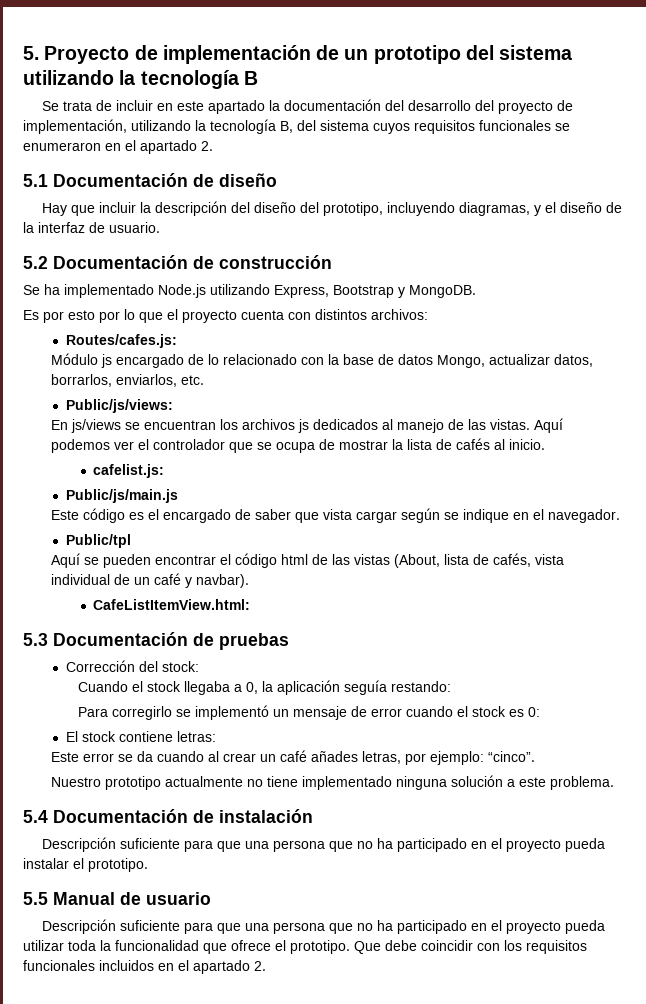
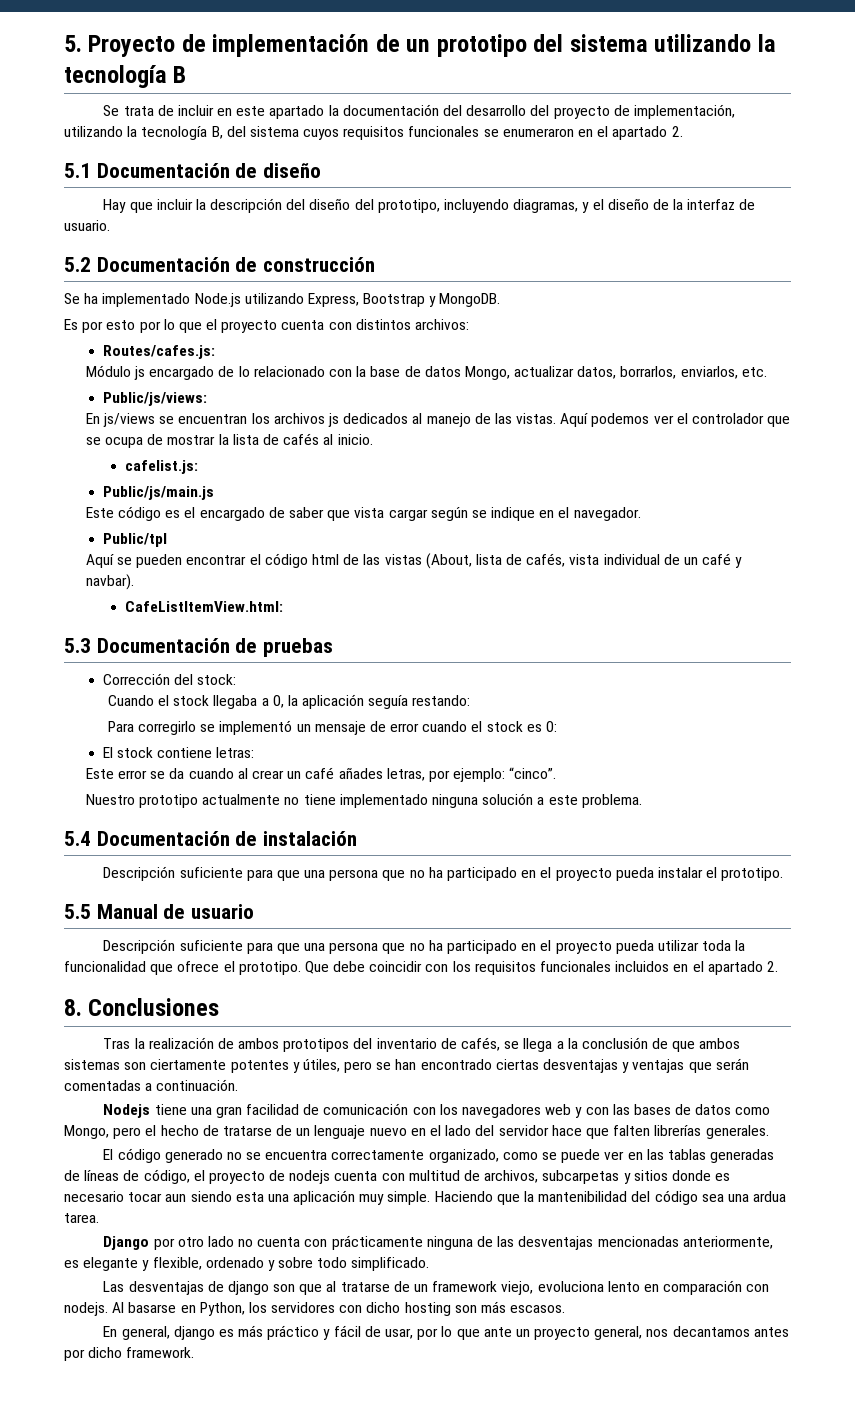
(266, 966) none -> [64,998,220,1016] [103,1037,741,1052] [64,1058,749,1073] [64,1079,239,1091] [103,1103,771,1118] [64,1125,769,1139] [103,1148,775,1163] [64,1169,731,1184] [64,1190,787,1205] [64,1213,99,1223] [103,1235,773,1250] [64,1257,430,1271] [103,1280,770,1295] [64,1301,566,1316] [103,1325,789,1340] [64,1347,195,1361] // 8. Conclusiones // Tras la realización de ambos prototipos del inventario de cafés, se llega a la conclusión de que ambos sistemas son ciertamente potentes y útiles, pero se han encontrado ciertas desventajas y ventajas que serán comentadas a continuación. // Nodejs tiene una gran facilidad de comunicación con los navegadores web y con las bases de datos como Mongo, pero el hecho de tratarse de un lenguaje nuevo en el lado del servidor hace que falten librerías generales. // El código generado no se encuentra correctamente organizado, como se puede ver en las tablas generadas de líneas de código, el proyecto de nodejs cuenta con multitud de archivos, subcarpetas y sitios donde es necesario tocar aun siendo esta una aplicación muy simple. Haciendo que la mantenibilidad del código sea una ardua tarea. // Django por otro lado no cuenta con prácticamente ninguna de las desventajas mencionadas anteriormente, es elegante y flexible, ordenado y sobre todo simplificado. // Las desventajas de django son que al tratarse de un framework viejo, evoluciona lento en comparación con nodejs. Al basarse en Python, los servidores con dicho hosting son más escasos. // En general, django es más práctico y fácil de usar, por lo que ante un proyecto general, nos decantamos antes por dicho framework.

